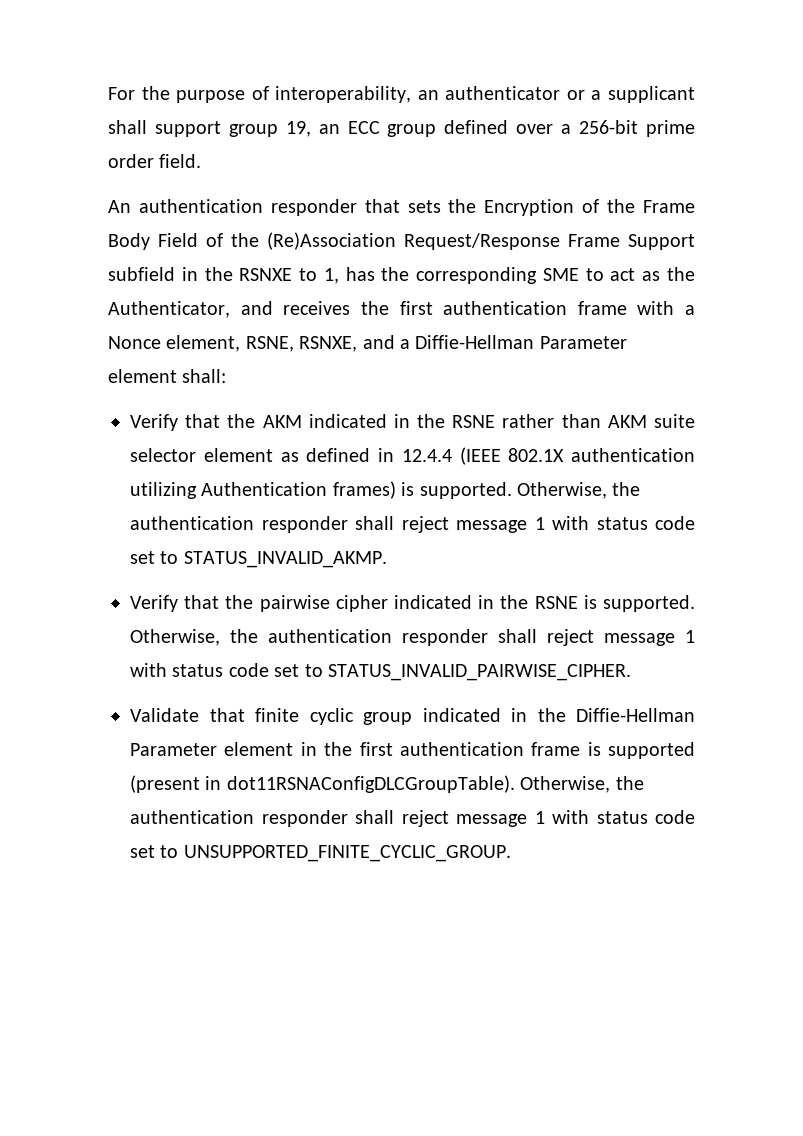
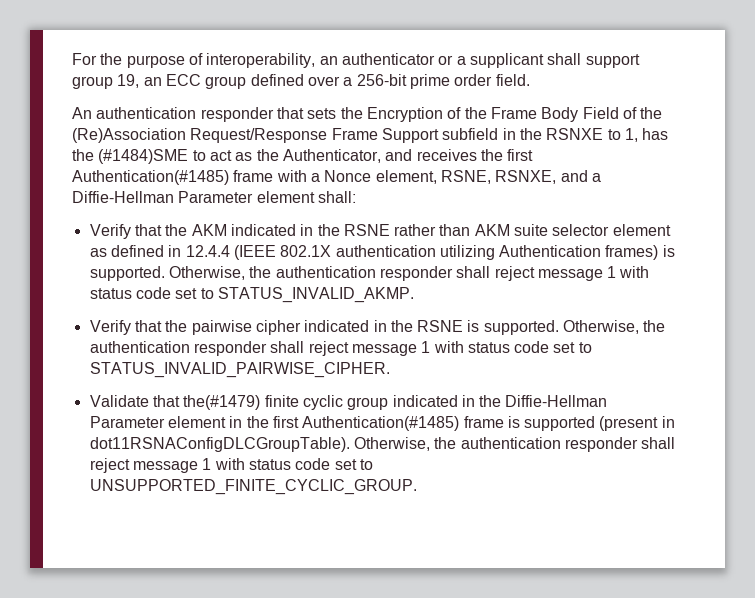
[416,267,579,284] corresponding SME -> [98,149,189,164] (#1484)SME
[443,301,568,315] authentication -> [72,170,229,185] Authentication(#1485)
(245, 715) none -> [183,395,261,410] the(#1479)
[399,742,524,756] authentication -> [302,416,460,431] Authentication(#1485)

